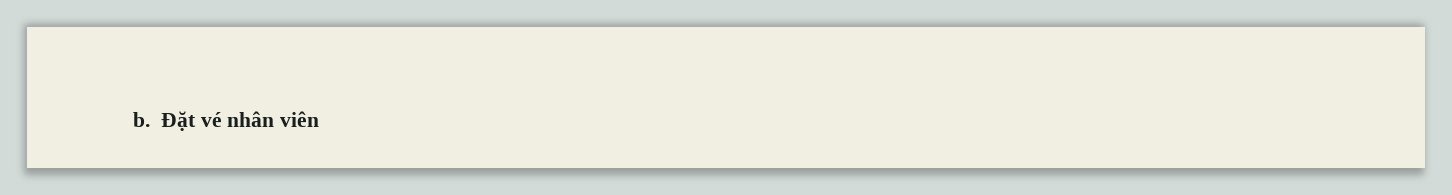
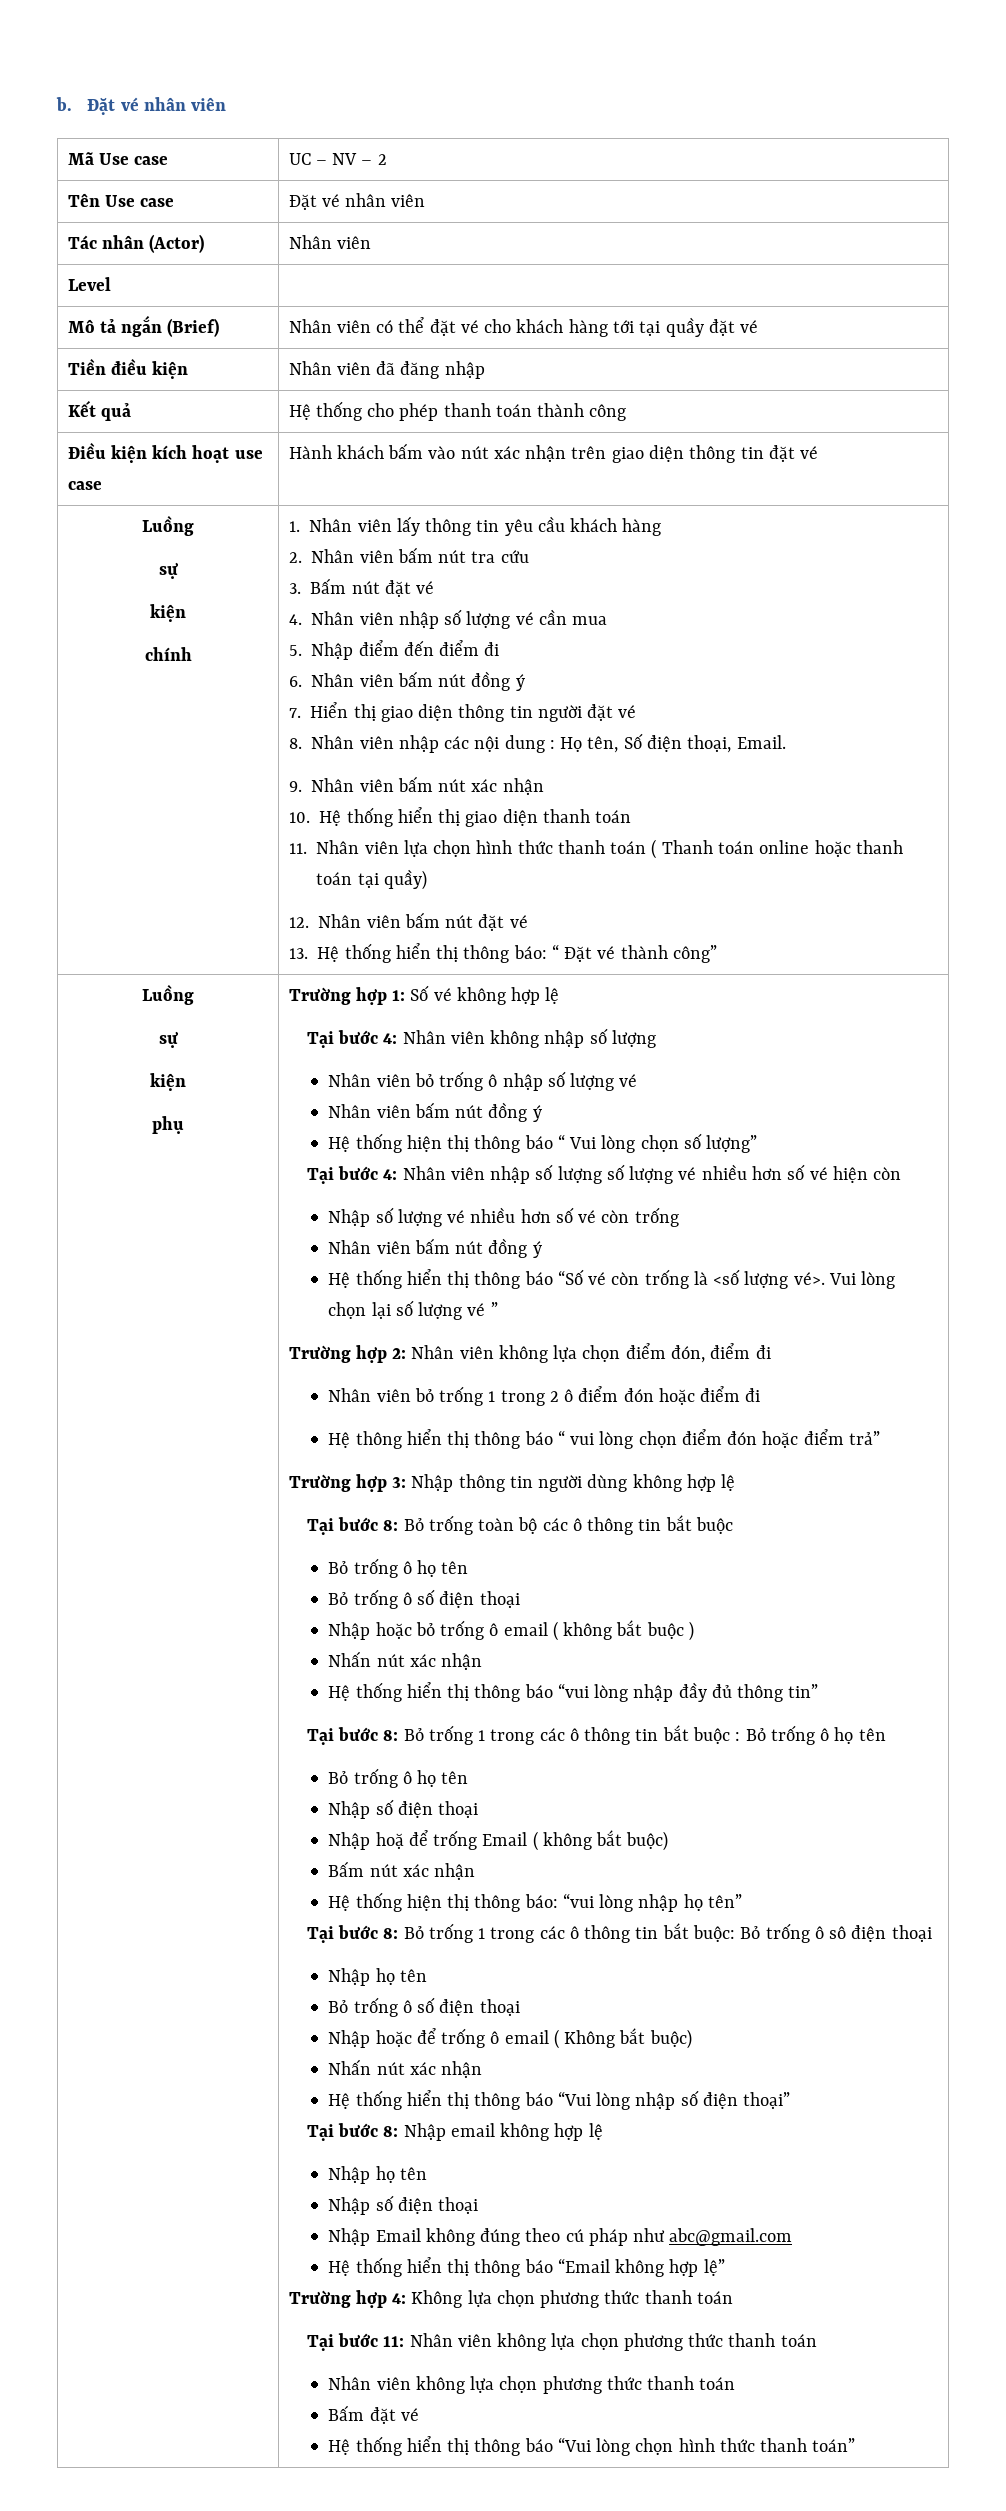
(320, 119) none -> [67,152,169,165] [288,153,387,165] [67,193,175,207] [288,193,426,210] [67,234,205,253] [288,235,371,249] [67,277,111,291] [67,315,220,337] [288,317,759,337] [67,359,189,379] [288,361,485,379] [67,401,131,421] [288,401,627,421] [67,443,263,463] [67,481,102,490] [288,443,819,463] [142,516,194,536] [158,562,179,579] [150,604,186,622] [144,647,192,661] [288,516,662,536] [288,547,529,563] [288,578,435,597] [288,609,608,629] [288,640,500,660] [288,671,525,691] [288,702,637,722] [288,733,786,753] [288,776,544,795] [288,807,632,827] [288,839,903,859] [316,869,427,890] [288,912,528,931] [288,943,717,963] [142,985,194,1005] [158,1031,179,1048] [150,1073,186,1091] [152,1116,184,1134] [288,985,560,1005] [306,1028,656,1048] [328,1071,638,1091] [328,1102,542,1122] [328,1133,758,1153] [306,1164,902,1184] [328,1207,679,1227] [328,1238,542,1258] [328,1269,896,1289] [328,1300,498,1320] [288,1343,771,1363] [328,1386,761,1406] [328,1429,880,1449] [288,1474,736,1492] [306,1515,733,1535] [328,1558,469,1578] [328,1589,520,1609] [328,1620,694,1641] [328,1651,483,1670] [328,1682,819,1702] [306,1725,886,1745] [328,1768,469,1788] [328,1799,479,1819] [328,1830,669,1851] [328,1861,476,1880] [328,1892,742,1912] [306,1923,932,1943] [328,1968,427,1986] [328,1997,520,2017] [328,2028,692,2049] [328,2059,483,2078] [328,2090,791,2110] [306,2123,603,2141] [328,2166,427,2184] [328,2195,479,2215] [328,2228,793,2246] [328,2257,725,2277] [288,2290,733,2308] [306,2333,817,2351] [328,2376,736,2394] [328,2405,419,2424] [328,2436,856,2456] // Mã Use case | UC – NV – 2 // Tên Use case | Đặt vé nhân viên // Tác nhân (Actor) | Nhân viên // Level | // Mô tả ngắn (Brief) | Nhân viên có thể đặt vé cho khách hàng tới tại quầy đặt vé // Tiền điều kiện | Nhân viên đã đăng nhập // Kết quả | Hệ thống cho phép thanh toán thành công // Điều kiện kích hoạt use case | Hành khách bấm vào nút xác nhận trên giao diện thông tin đặt vé // Luồng // sự // kiện // chính | 1. Nhân viên lấy thông tin yêu cầu khách hàng // 2. Nhân viên bấm nút tra cứu // 3. Bấm nút đặt vé // 4. Nhân viên nhập số lượng vé cần mua // 5. Nhập điểm đến điểm đi // 6. Nhân viên bấm nút đồng ý // 7. Hiển thị giao diện thông tin người đặt vé // 8. Nhân viên nhập các nội dung : Họ tên, Số điện thoại, Email. // 9. Nhân viên bấm nút xác nhận // 10. Hệ thống hiển thị giao diện thanh toán // 11. Nhân viên lựa chọn hình thức thanh toán ( Thanh toán online hoặc thanh toán tại quầy) // 12. Nhân viên bấm nút đặt vé // 13. Hệ thống hiển thị thông báo: “ Đặt vé thành công” // Luồng // sự // kiện // phụ | Trường hợp 1: Số vé không hợp lệ // Tại bước 4: Nhân viên không nhập số lượng // Nhân viên bỏ trống ô nhập số lượng vé // Nhân viên bấm nút đồng ý // Hệ thống hiện thị thông báo “ Vui lòng chọn số lượng” // Tại bước 4: Nhân viên nhập số lượng số lượng vé nhiều hơn số vé hiện còn // Nhập số lượng vé nhiều hơn số vé còn trống // Nhân viên bấm nút đồng ý // Hệ thống hiển thị thông báo “Số vé còn trống là <số lượng vé>. Vui lòng chọn lại số lượng vé ” // Trường hợp 2: Nhân viên không lựa chọn điểm đón, điểm đi // Nhân viên bỏ trống 1 trong 2 ô điểm đón hoặc điểm đi // Hệ thông hiển thị thông báo “ vui lòng chọn điểm đón hoặc điểm trả” // Trường hợp 3: Nhập thông tin người dùng không hợp lệ // Tại bước 8: Bỏ trống toàn bộ các ô thông tin bắt buộc // Bỏ trống ô họ tên // Bỏ trống ô số điện thoại // Nhập hoặc bỏ trống ô email ( không bắt buộc ) // Nhấn nút xác nhận // Hệ thống hiển thị thông báo “vui lòng nhập đầy đủ thông tin” // Tại bước 8: Bỏ trống 1 trong các ô thông tin bắt buộc : Bỏ trống ô họ tên // Bỏ trống ô họ tên // Nhập số điện thoại // Nhập hoặ để trống Email ( không bắt buộc) // Bấm nút xác nhận // Hệ thống hiện thị thông báo: “vui lòng nhập họ tên” // Tại bước 8: Bỏ trống 1 trong các ô thông tin bắt buộc: Bỏ trống ô sô điện thoại // Nhập họ tên // Bỏ trống ô số điện thoại // Nhập hoặc để trống ô email ( Không bắt buộc) // Nhấn nút xác nhận // Hệ thống hiển thị thông báo “Vui lòng nhập số điện thoại” // Tại bước 8: Nhập email không hợp lệ // Nhập họ tên // Nhập số điện thoại // Nhập Email không đúng theo cú pháp như abc@gmail.com // Hệ thống hiển thị thông báo “Email không hợp lệ” // Trường hợp 4: Không lựa chọn phương thức thanh toán // Tại bước 11: Nhân viên không lựa chọn phương thức thanh toán // Nhân viên không lựa chọn phương thức thanh toán // Bấm đặt vé // Hệ thống hiển thị thông báo “Vui lòng chọn hình thức thanh toán”

